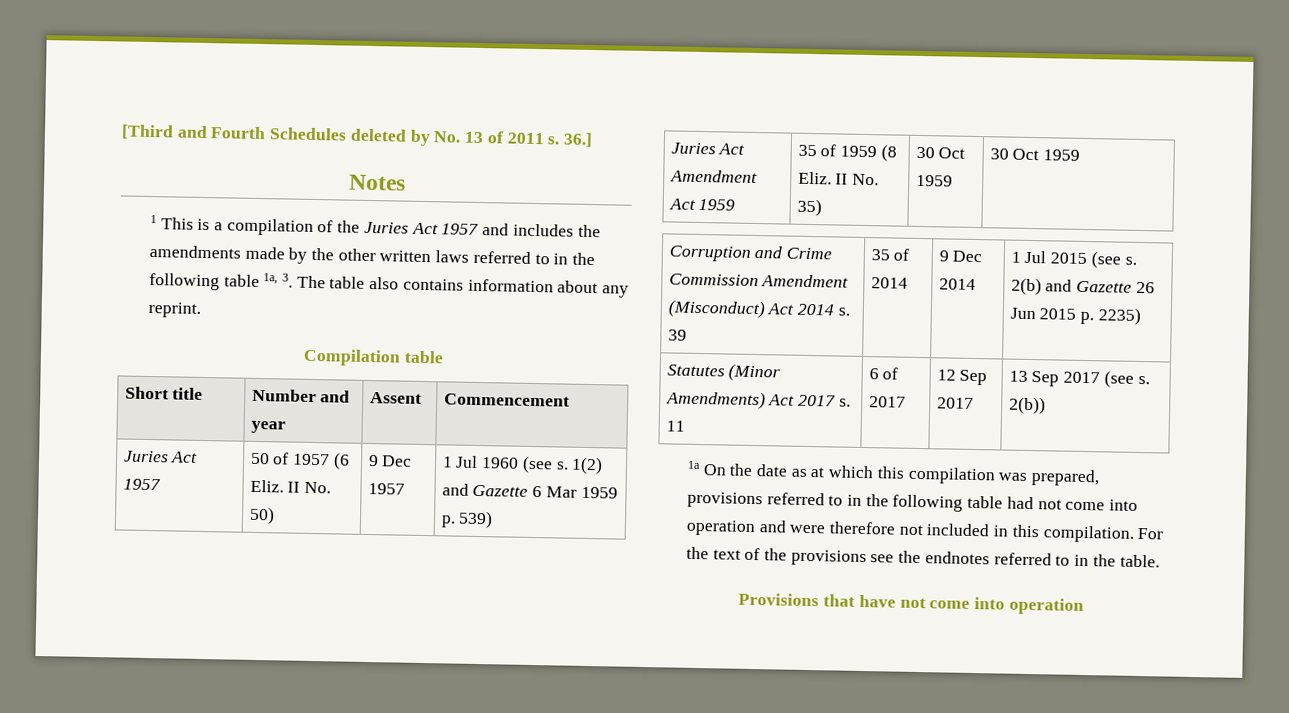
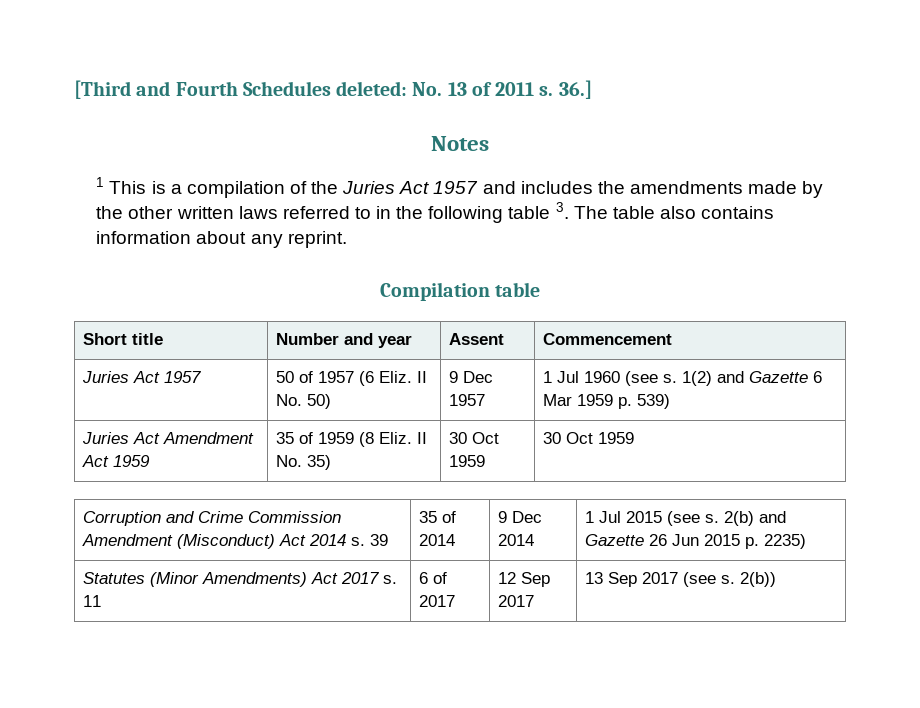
[349,128,431,147] deleted by -> [336,81,408,96] deleted:
[263,273,279,285] 1a, -> (551, 212) none
[686,460,1101,487] [686,491,1139,512] [685,519,1164,543] [685,546,1160,568] [738,592,1084,616] // 1a On the date as at which this compilation was prepared, provisions referred to in the following table had not come into operation and were therefore not included in this compilation. For the text of the provisions see the endnotes referred to in the table. // Provisions that have not come into operation -> (776, 579) none

